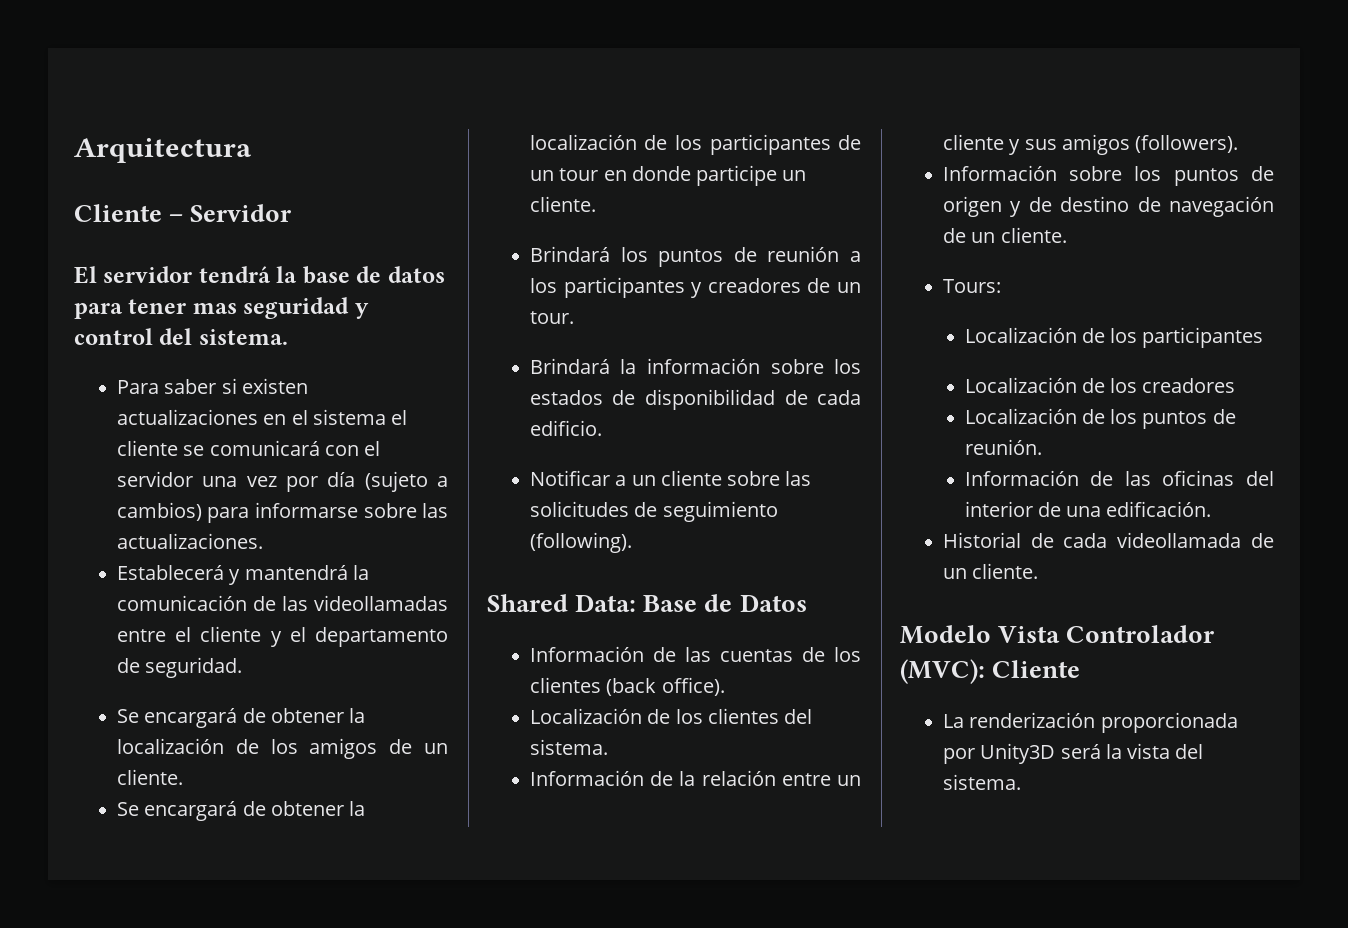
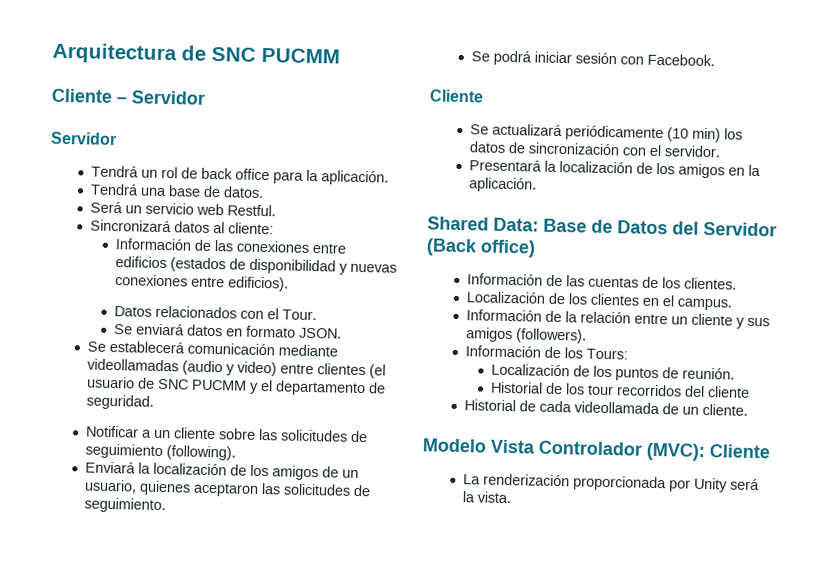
(252, 150) none -> [181,45,340,64] de SNC PUCMM
[74,266,445,284] [74,297,369,319] [74,328,288,345] [116,378,308,394] [116,409,408,425] [116,440,381,456] [116,471,448,492] [116,502,448,523] [116,533,263,549] [116,565,369,585] [116,595,448,611] [116,626,262,642] El servidor tendrá la base de datos para tener mas seguridad y control del sistema. // Para saber si existen actualizaciones en el sistema el cliente se comunicará con el servidor una vez por día (sujeto a cambios) para informarse sobre las actualizaciones. // Establecerá y mantendrá la comunicación de las videollamadas entre el cliente -> [50,131,117,146] [91,165,390,186] [90,183,265,199] [90,201,277,217] [90,219,275,235] [114,238,346,254] [114,256,397,275] [114,274,289,292] [113,305,317,321] [113,323,342,339] [87,340,339,357] [87,358,387,379] [87,376,248,391] Servidor // Tendrá un rol de back office para la aplicación. // Tendrá una base de datos. // Será un servicio web Restful. // Sincronizará datos al cliente: // Información de las conexiones entre edificios (estados de disponibilidad y nuevas conexiones entre edificios). // Datos relacionados con el Tour. // Se enviará datos en formato JSON. // Se establecerá comunicación mediante videollamadas (audio y video) entre clientes (el usuario de SNC PUCMM
[116,708,366,728] [116,738,448,759] [116,769,183,785] [116,801,366,821] [529,134,861,155] [529,165,807,186] [529,196,596,212] [529,246,861,267] [529,277,861,298] [529,311,574,324] [529,358,861,374] [529,389,861,410] [529,420,602,436] // Se encargará de obtener la localización de los amigos de un cliente. // Se encargará de obtener la localización de los participantes de un tour en donde participe un cliente. // Brindará los puntos de reunión a los participantes y creadores de un tour. // Brindará la información sobre los estados de disponibilidad de cada edificio. -> (155, 402) none
(632, 542) none -> [85,461,360,481] [84,479,372,497] [84,497,167,514] [471,50,716,67] [429,89,484,103] [470,123,744,143] [469,141,722,158] [469,159,762,179] [469,177,538,193] // Enviará la localización de los amigos de un usuario, quienes aceptaron las solicitudes de seguimiento. // Se podrá iniciar sesión con Facebook. // Cliente // Se actualizará periódicamente (10 min) los datos de sincronización con el servidor. // Presentará la localización de los amigos en la aplicación.
(807, 603) none -> [672,221,777,237] [426,238,536,258] del Servidor (Back office)
[529,677,725,696] clientes (back office). -> [684,277,738,290] clientes.
[784,709,813,724] [529,739,608,755] del sistema. -> [642,295,733,311] en el campus.
[1069,166,1274,186] [942,196,1274,217] [942,227,1067,243] [942,279,1001,293] [964,327,1264,348] [964,377,1236,393] sobre los puntos de origen y de destino de navegación de un cliente. // Tours: // Localización de los participantes // Localización de los creadores -> [544,346,629,360] de los Tours:
[964,470,1274,486] [964,501,1212,517] Información de las oficinas del interior de una edificación. -> [489,381,750,398] Historial de los tour recorridos del cliente
[980,743,1056,764] Unity3D -> [694,477,729,493] Unity
[1127,743,1204,759] [942,774,1021,790] vista del sistema. -> [477,491,512,504] vista.

